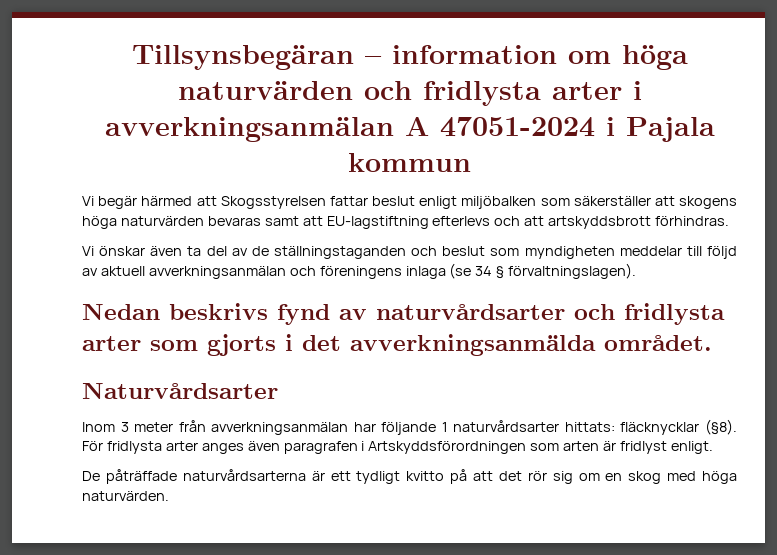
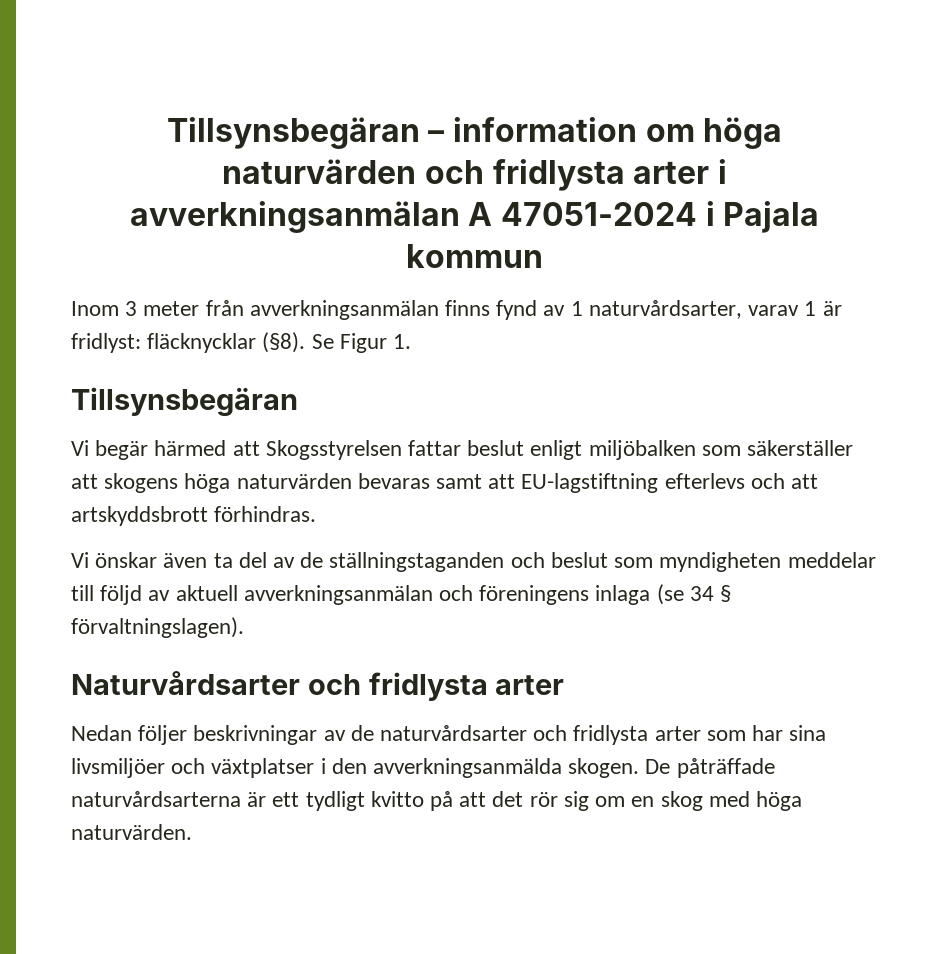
(471, 162) none -> [71,300,842,320] [71,332,412,353] [71,387,298,417] // Inom 3 meter från avverkningsanmälan finns fynd av 1 naturvårdsarter, varav 1 är fridlyst: fläcknycklar (§8). Se Figur 1. // Tillsynsbegäran
[82,303,367,325] Nedan beskrivs fynd av -> [71,671,565,701] [71,725,374,745] Naturvårdsarter och fridlysta arter // Nedan följer beskrivningar av de
[207,334,712,356] [82,382,278,399] [82,419,737,435] [82,441,713,454] gjorts i det avverkningsanmälda området. // Naturvårdsarter // Inom 3 meter från avverkningsanmälan har följande 1 naturvårdsarter hittats: fläcknycklar (§8). För fridlysta arter anges även paragrafen i Artskyddsförordningen som arten är fridlyst enligt. // -> [752,725,827,741] [71,758,640,778] har sina livsmiljöer och växtplatser i den avverkningsanmälda skogen.

